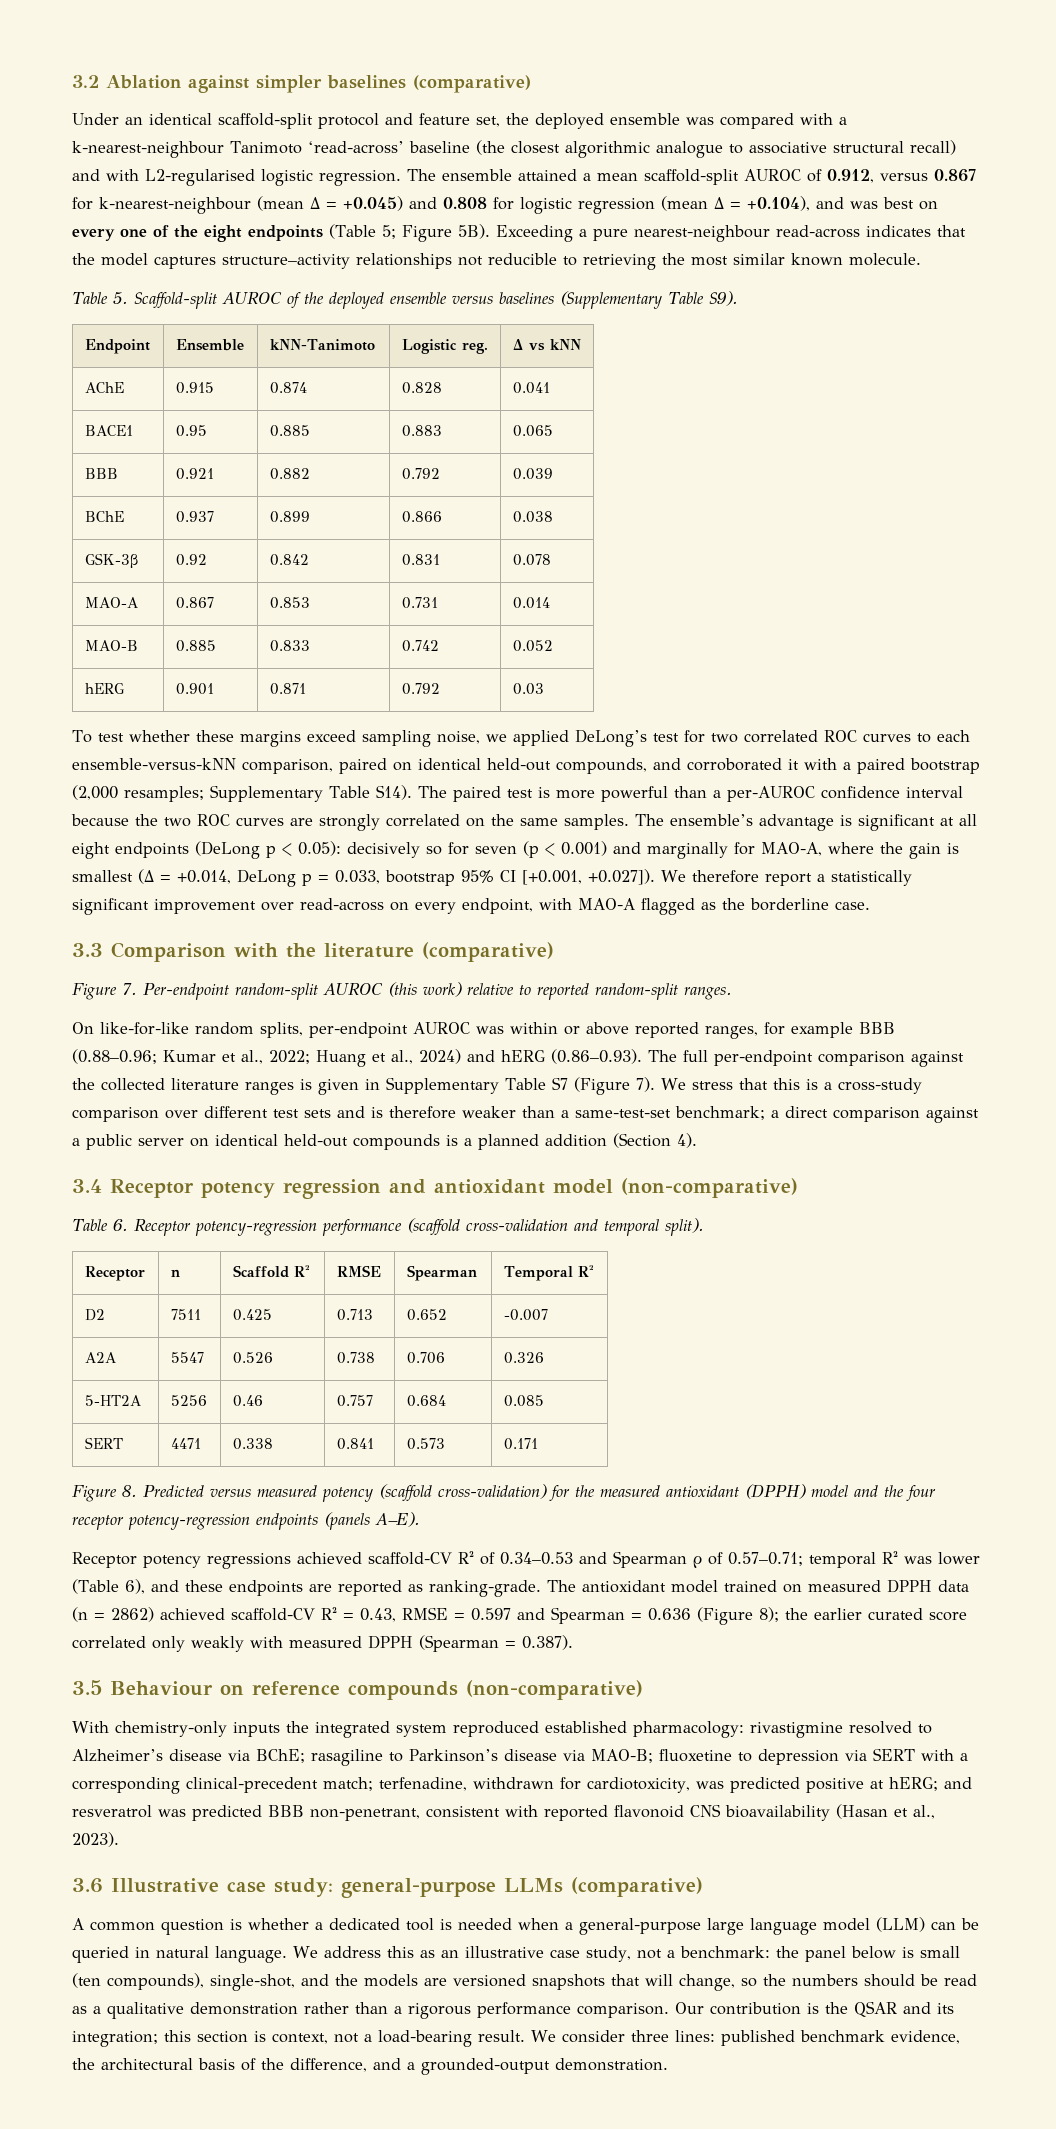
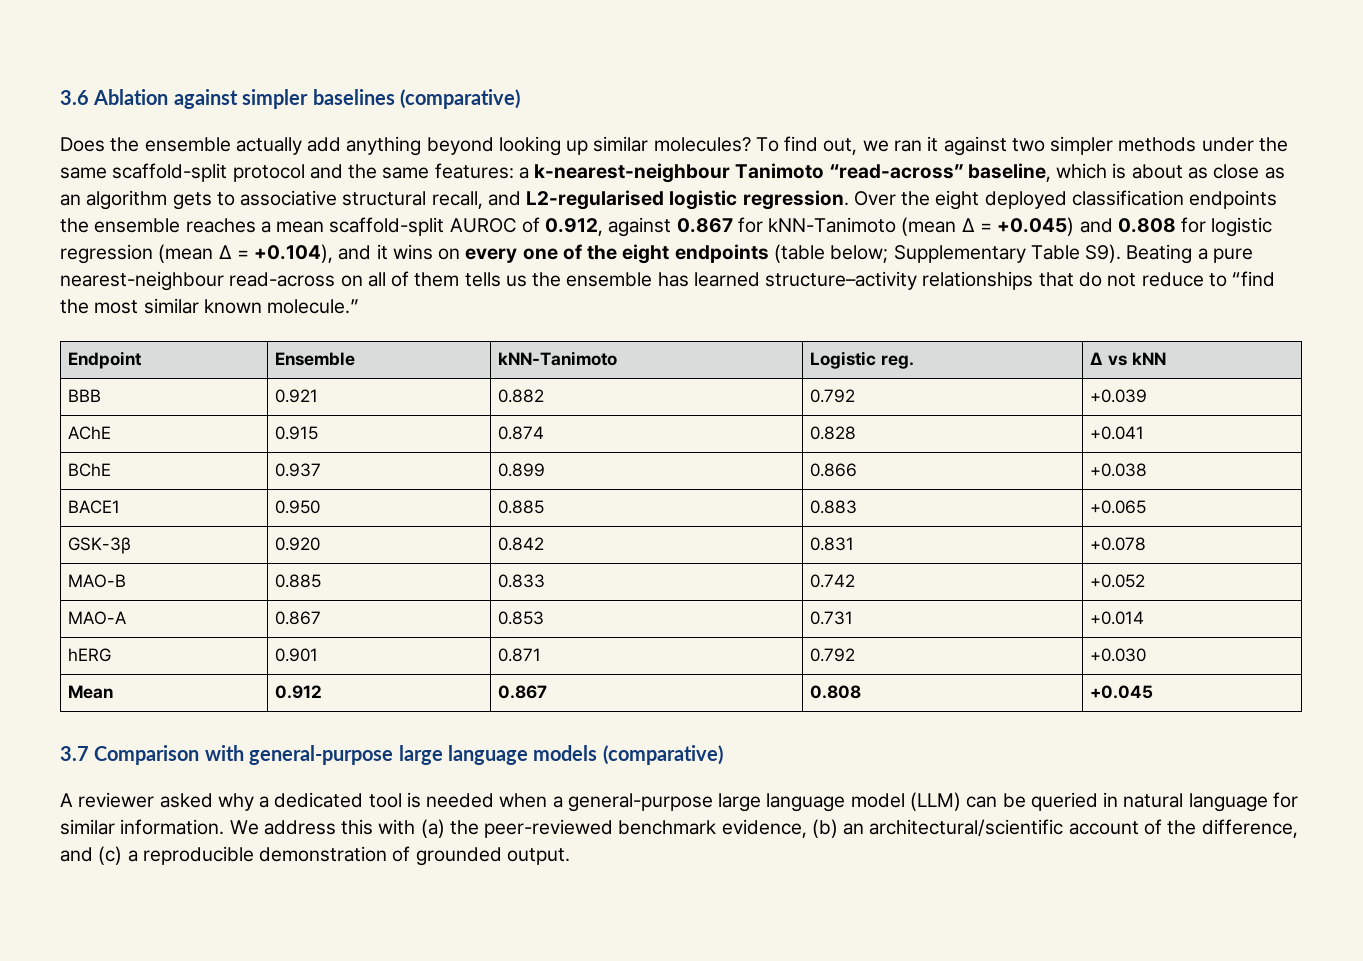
[72,75,99,88] 3.2 -> [60,90,89,105] 3.6
[72,113,847,129] [72,140,956,158] [72,169,577,186] Under an identical scaffold-split protocol and feature set, the deployed ensemble was compared with a k-nearest-neighbour Tanimoto ‘read-across’ baseline (the closest algorithmic analogue to associative structural recall) and with L2-regularised logistic regression. The ensemble attained -> [60,136,1288,156] [60,163,1285,183] [60,190,1278,210] [60,218,256,233] Does the ensemble actually add anything beyond looking up similar molecules? To find out, we ran it against two simpler methods under the same scaffold-split protocol and the same features: a k-nearest-neighbour Tanimoto “read-across” baseline, which is about as close as an algorithm gets to associative structural recall, and L2-regularised logistic regression. Over the eight deployed classification endpoints the ensemble reaches
[880,173,928,181] versus -> [608,217,672,237] against
[99,197,251,214] k-nearest-neighbour -> [768,217,897,233] kNN-Tanimoto
[850,197,914,209] was best -> [376,244,433,260] it wins
[329,224,966,242] [72,253,921,270] [72,291,738,309] (Table 5; Figure 5B). Exceeding a pure nearest-neighbour read-across indicates that the model captures structure–activity relationships not reducible to retrieving the most similar known molecule. // Table 5. Scaffold-split AUROC of the deployed ensemble versus baselines (Supplementary Table S9). -> [773,244,1253,264] [60,271,1276,291] [60,298,360,314] (table below; Supplementary Table S9). Beating a pure nearest-neighbour read-across on all of them tells us the ensemble has learned structure–activity relationships that do not reduce to “find the most similar known molecule.”
(581, 344) none -> [68,389,102,402] [275,389,319,403] [498,389,545,403] [810,389,856,403] [1090,389,1148,403] // BBB | 0.921 | 0.882 | 0.792 | +0.039
[512,382,550,394] [84,425,133,436] [175,425,207,437] [269,425,310,437] [401,425,442,437] [512,425,553,437] [84,468,118,479] [175,468,214,480] [269,468,310,480] [401,468,440,480] [512,468,553,480] [84,511,124,522] [175,511,214,523] [269,511,310,523] [401,511,442,523] [512,511,553,523] 0.041 // BACE1 | 0.95 | 0.885 | 0.883 | 0.065 // BBB | 0.921 | 0.882 | 0.792 | 0.039 // BChE | 0.937 | 0.899 | 0.866 | 0.038 -> [1090,426,1145,440] [68,463,112,477] [275,463,322,477] [498,463,546,477] [810,463,858,477] [1090,463,1148,477] [68,500,121,514] [275,500,321,514] [498,500,545,514] [810,500,858,514] [1090,500,1147,514] +0.041 // BChE | 0.937 | 0.899 | 0.866 | +0.038 // BACE1 | 0.950 | 0.885 | 0.883 | +0.065
[175,554,207,566] 0.92 -> [275,537,321,551] 0.920
[512,554,551,566] [84,597,138,608] [175,597,214,609] [269,597,310,609] [401,597,438,609] [512,597,550,609] [84,640,138,651] [175,640,216,652] [269,640,310,652] [401,640,439,652] [512,640,553,652] [84,683,124,694] [175,683,214,695] [269,683,306,695] [401,683,440,695] [512,683,544,695] [72,729,970,747] [72,758,980,774] [72,785,963,802] [71,814,977,831] [72,841,959,859] [72,869,912,887] [72,898,870,915] [72,942,554,962] [72,982,732,1000] [72,1022,895,1039] [72,1049,964,1067] [72,1077,922,1095] [72,1106,979,1123] [72,1133,697,1150] [72,1178,798,1199] [72,1218,704,1236] [84,1266,145,1281] [170,1269,180,1277] [232,1265,310,1278] [336,1265,381,1277] [406,1265,477,1281] [503,1265,594,1281] [84,1309,105,1321] [170,1309,201,1320] [232,1309,272,1321] [336,1309,373,1321] [406,1309,447,1321] [503,1309,548,1321] [84,1352,116,1363] [170,1352,204,1363] [232,1352,273,1364] [336,1352,375,1364] [406,1352,445,1364] [503,1352,544,1364] [84,1395,141,1406] [170,1395,207,1406] [232,1395,263,1407] [336,1395,373,1407] [406,1395,446,1407] [503,1395,544,1407] [84,1437,123,1449] [170,1438,201,1449] [232,1438,273,1450] [336,1438,374,1450] [406,1438,445,1450] [503,1438,538,1450] [72,1484,936,1502] [72,1512,420,1530] [72,1550,980,1569] [72,1579,969,1597] [72,1606,967,1625] [72,1635,573,1652] [72,1680,643,1700] [72,1721,932,1738] [72,1748,968,1766] [72,1777,972,1794] [72,1804,935,1821] [72,1832,119,1847] [72,1877,703,1898] [72,1918,309,1935] 0.078 // MAO-A | 0.867 | 0.853 | 0.731 | 0.014 // MAO-B | 0.885 | 0.833 | 0.742 | 0.052 // hERG | 0.901 | 0.871 | 0.792 | 0.03 // To test whether these margins exceed sampling noise, we applied DeLong’s test for two correlated ROC curves to each ensemble-versus-kNN comparison, paired on identical held-out compounds, and corroborated it with a paired bootstrap (2,000 resamples; Supplementary Table S14). The paired test is more powerful than a per-AUROC confidence interval because the two ROC curves are strongly correlated on the same samples. The ensemble’s advantage is significant at all eight endpoints (DeLong p < 0.05): decisively so for seven (p < 0.001) and marginally for MAO-A, where the gain is smallest (Δ = +0.014, DeLong p = 0.033, bootstrap 95% CI [+0.001, +0.027]). We therefore report a statistically significant improvement over read-across on every endpoint, with MAO-A flagged as the borderline case. // 3.3 Comparison with the literature (comparative) // Figure 7. Per-endpoint random-split AUROC (this work) relative to reported random-split ranges. // On like-for-like random splits, per-endpoint AUROC was within or above reported ranges, for example BBB (0.88–0.96; Kumar et al., 2022; Huang et al., 2024) and hERG (0.86–0.93). The full per-endpoint comparison against the collected literature ranges is given in Supplementary Table S7 (Figure 7). We stress that this is a cross-study comparison over different test sets and is therefore weaker than a same-test-set benchmark; a direct comparison against a public server on identical held-out compounds is a planned addition (Section 4). // 3.4 Receptor potency regression and antioxidant model (non-comparative) // Table 6. Receptor potency-regression performance (scaffold cross-validation and temporal split). // Receptor | n | Scaffold R² | RMSE | Spearman | Temporal R² // D2 | 7511 | 0.425 | 0.713 | 0.652 | -0.007 // A2A | 5547 | 0.526 | 0.738 | 0.706 | 0.326 // 5-HT2A | 5256 | 0.46 | 0.757 | 0.684 | 0.085 // SERT | 4471 | 0.338 | 0.841 | 0.573 | 0.171 // Figure 8. Predicted versus measured potency (scaffold cross-validation) for the measured antioxidant (DPPH) model and the four receptor potency-regression endpoints (panels A–E). // Receptor potency regressions achieved scaffold-CV R² of 0.34–0.53 and Spearman ρ of 0.57–0.71; temporal R² was lower (Table 6), and these endpoints are reported as ranking-grade. The antioxidant model trained on measured DPPH data (n = 2862) achieved scaffold-CV R² = 0.43, RMSE = 0.597 and Spearman = 0.636 (Figure 8); the earlier curated score correlated only weakly with measured DPPH (Spearman = 0.387). // 3.5 Behaviour on reference compounds (non-comparative) // With chemistry-only inputs the integrated system reproduced established pharmacology: rivastigmine resolved to Alzheimer’s disease via BChE; rasagiline to Parkinson’s disease via MAO-B; fluoxetine to depression via SERT with a corresponding clinical-precedent match; terfenadine, withdrawn for cardiotoxicity, was predicted positive at hERG; and resveratrol was predicted BBB non-penetrant, consistent with reported flavonoid CNS bioavailability (Hasan et al., 2023). // 3.6 Illustrative case study: general-purpose LLMs (comparative) // A common question is whether -> [1090,537,1147,551] [68,574,127,588] [275,574,322,588] [498,574,546,588] [810,574,856,588] [1090,574,1146,588] [68,611,127,625] [275,611,322,625] [498,611,545,625] [810,611,854,625] [1090,611,1145,625] [68,648,112,662] [275,648,319,662] [498,648,542,662] [810,648,856,662] [1090,648,1147,662] [68,685,114,699] [275,685,323,699] [498,685,548,699] [810,685,862,699] [1090,685,1154,699] [60,745,723,765] [60,792,254,811] +0.078 // MAO-B | 0.885 | 0.833 | 0.742 | +0.052 // MAO-A | 0.867 | 0.853 | 0.731 | +0.014 // hERG | 0.901 | 0.871 | 0.792 | +0.030 // Mean | 0.912 | 0.867 | 0.808 | +0.045 // 3.7 Comparison with general-purpose large language models (comparative) // A reviewer asked why
[215,1946,960,1963] [72,1973,977,1991] [72,2001,954,2019] [72,2030,960,2047] [72,2058,668,2075] language. We address this as an illustrative case study, not a benchmark: the panel below is small (ten compounds), single-shot, and the models are versioned snapshots that will change, so the numbers should be read as a qualitative demonstration rather than a rigorous performance comparison. Our contribution is the QSAR and its integration; this section is context, not a load-bearing result. We consider three lines: published benchmark evidence, the architectural basis of the difference, and a grounded-output demonstration. -> [1188,792,1298,812] [60,819,1298,838] [60,846,570,866] language for similar information. We address this with (a) the peer-reviewed benchmark evidence, (b) an architectural/scientific account of the difference, and (c) a reproducible demonstration of grounded output.

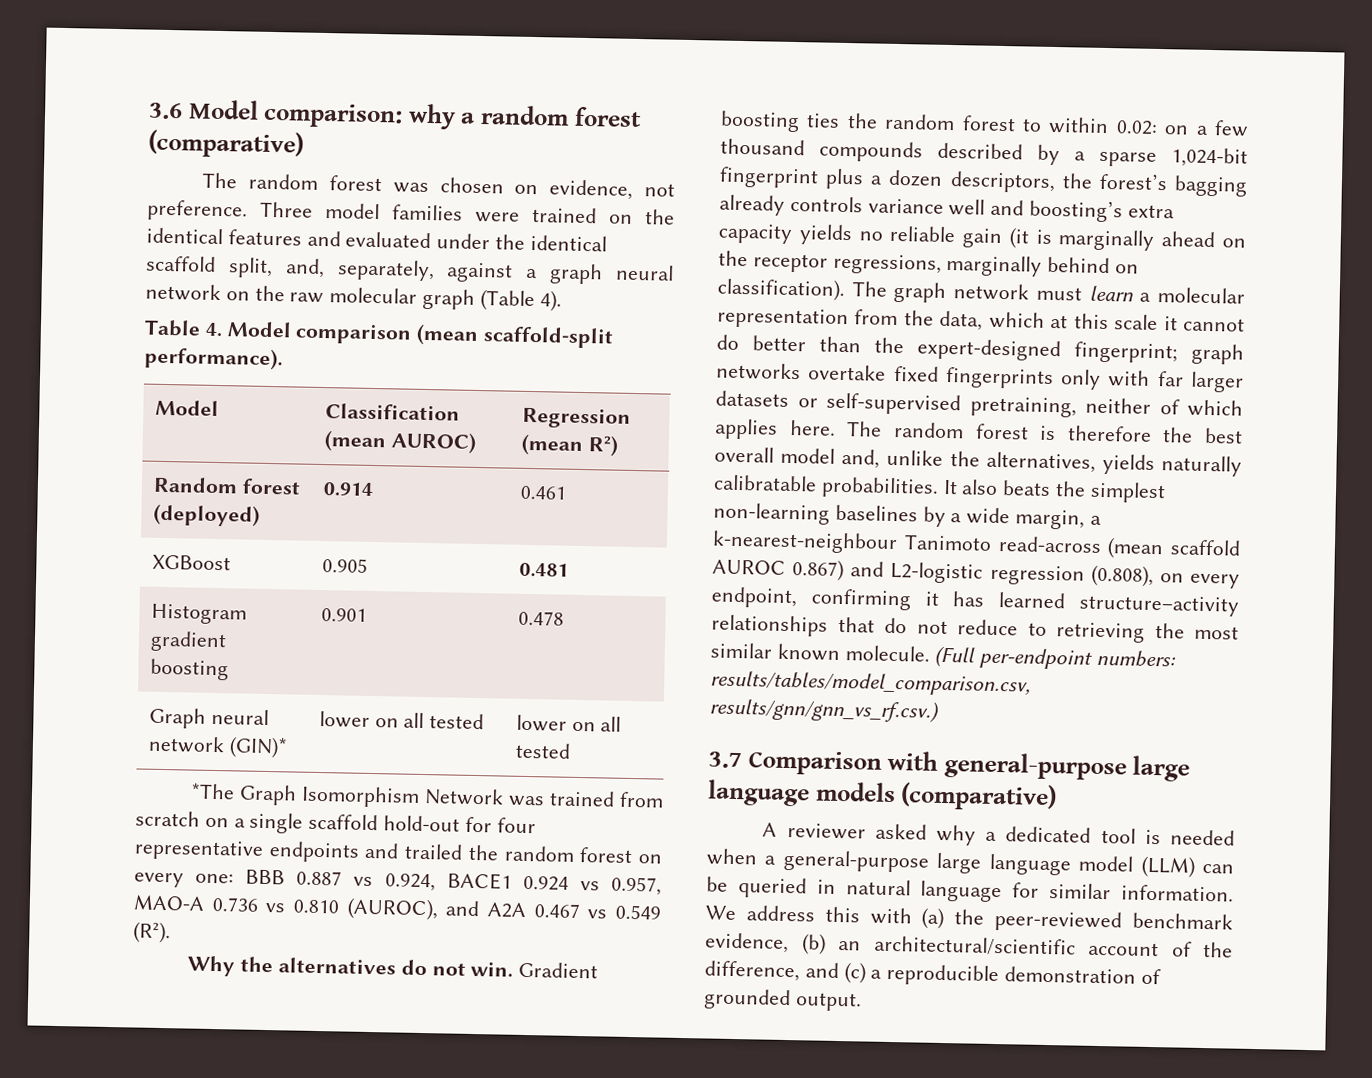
[93,89,520,109] [60,136,1288,156] [60,163,1285,183] [60,190,1278,210] [60,217,1273,237] [60,244,1253,264] [60,271,653,291] Ablation against simpler baselines (comparative) // Does the ensemble actually add anything beyond looking up similar molecules? To find out, we ran it against two simpler methods under the same scaffold-split protocol and the same features: a k-nearest-neighbour Tanimoto “read-across” baseline, which is about as close as an algorithm gets to associative structural recall, and L2-regularised logistic regression. Over the eight deployed classification endpoints the ensemble reaches a mean scaffold-split AUROC of 0.912, against 0.867 for kNN-Tanimoto (mean Δ = +0.045) and 0.808 for logistic regression (mean Δ = +0.104), and it wins on every one of the eight endpoints (table below; Supplementary Table S9). Beating a pure nearest-neighbour read-across on all of them tells us the ensemble -> [187,99,642,130] [148,129,304,159] [202,172,675,200] [147,199,675,225] [146,227,607,252] [146,255,674,285] [145,283,562,312] [144,319,615,349] [144,346,283,371] [154,399,219,416] [324,403,460,421] [323,430,476,454] [521,407,631,429] [520,433,618,457] [152,476,301,495] [152,503,260,527] [322,482,374,497] [519,485,566,500] [151,554,231,571] [321,558,368,573] [518,562,569,578] [150,603,247,625] [149,630,227,653] [149,658,229,681] [320,607,367,622] [517,610,564,626] [148,707,269,729] [147,735,288,759] [318,710,485,730] [515,714,622,732] [514,742,571,759] [190,782,664,808] [135,810,536,834] [134,839,662,864] [134,869,662,896] [133,894,661,921] [133,921,171,944] [187,955,599,979] [720,110,1249,137] [720,138,1248,168] [719,166,1248,197] [719,194,1175,223] [718,223,1246,251] [718,250,1140,277] [717,277,1245,304] [717,307,1245,332] [716,334,1244,365] [716,362,1244,393] [715,390,1243,418] [714,418,1243,444] [714,446,1242,477] [713,474,1166,504] [713,502,1102,530] [712,530,1241,560] [712,559,1240,589] [711,586,940,611] Model comparison: why a random forest (comparative) // The random forest was chosen on evidence, not preference. Three model families were trained on the identical features and evaluated under the identical scaffold split, and, separately, against a graph neural network on the raw molecular graph (Table 4). // Table 4. Model comparison (mean scaffold-split performance). // Model | Classification (mean AUROC) | Regression (mean R²) // Random forest (deployed) | 0.914 | 0.461 // XGBoost | 0.905 | 0.481 // Histogram gradient boosting | 0.901 | 0.478 // Graph neural network (GIN)* | lower on all tested | lower on all tested // *The Graph Isomorphism Network was trained from scratch on a single scaffold hold-out for four representative endpoints and trailed the random forest on every one: BBB 0.887 vs 0.924, BACE1 0.924 vs 0.957, MAO-A 0.736 vs 0.810 (AUROC), and A2A 0.467 vs 0.549 (R²). // Why the alternatives do not win. Gradient boosting ties the random forest to within 0.02: on a few thousand compounds described by a sparse 1,024-bit fingerprint plus a dozen descriptors, the forest’s bagging already controls variance well and boosting’s extra capacity yields no reliable gain (it is marginally ahead on the receptor regressions, marginally behind on classification). The graph network must learn a molecular representation from the data, which at this scale it cannot do better than the expert-designed fingerprint; graph networks overtake fixed fingerprints only with far larger datasets or self-supervised pretraining, neither of which applies here. The random forest is therefore the best overall model and, unlike the alternatives, yields naturally calibratable probabilities. It also beats the simplest non-learning baselines by a wide margin, a k-nearest-neighbour Tanimoto read-across (mean scaffold AUROC 0.867) and L2-logistic regression (0.808), on every endpoint, confirming it
[1232,271,1276,287] “find -> [1056,622,1145,643] retrieving
[267,299,360,314] [68,351,143,369] [275,352,356,366] [498,351,618,366] [810,351,915,369] [1090,352,1166,366] [68,389,102,402] [275,389,319,403] [498,389,545,403] [810,389,856,403] [1090,389,1148,403] [68,426,112,440] [275,426,319,440] [498,426,545,440] [810,426,857,440] [1090,426,1145,440] [68,463,112,477] [275,463,322,477] [498,463,546,477] [810,463,858,477] [1090,463,1148,477] [68,500,121,514] [275,500,321,514] [498,500,545,514] [810,500,858,514] [1090,500,1147,514] [68,537,132,554] [275,537,321,551] [498,537,545,551] [810,537,855,551] [1090,537,1147,551] [68,574,127,588] [275,574,322,588] [498,574,546,588] [810,574,856,588] [1090,574,1146,588] [68,611,127,625] [275,611,322,625] [498,611,545,625] [810,611,854,625] [1090,611,1145,625] [68,648,112,662] [275,648,319,662] [498,648,542,662] [810,648,856,662] [1090,648,1147,662] [68,685,114,699] [275,685,323,699] [498,685,548,699] [810,685,862,699] [1090,685,1154,699] molecule.” // Endpoint | Ensemble | kNN-Tanimoto | Logistic reg. | Δ vs kNN // BBB | 0.921 | 0.882 | 0.792 | +0.039 // AChE | 0.915 | 0.874 | 0.828 | +0.041 // BChE | 0.937 | 0.899 | 0.866 | +0.038 // BACE1 | 0.950 | 0.885 | 0.883 | +0.065 // GSK-3β | 0.920 | 0.842 | 0.831 | +0.078 // MAO-B | 0.885 | 0.833 | 0.742 | +0.052 // MAO-A | 0.867 | 0.853 | 0.731 | +0.014 // hERG | 0.901 | 0.871 | 0.792 | +0.030 // Mean | 0.912 | 0.867 | 0.808 | +0.045 -> [844,645,1177,670] [710,670,1031,697] [709,697,939,723] molecule. (Full per-endpoint numbers: results/tables/model_comparison.csv, results/gnn/gnn_vs_rf.csv.)

